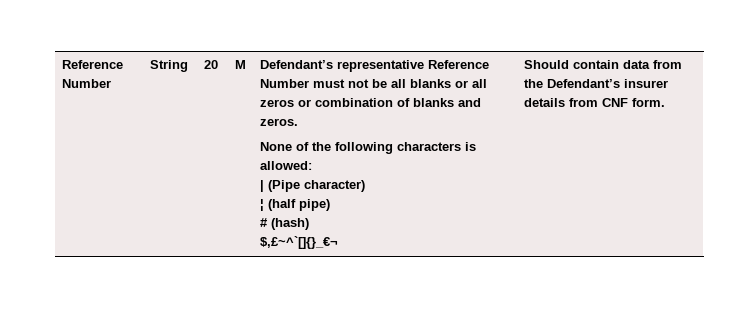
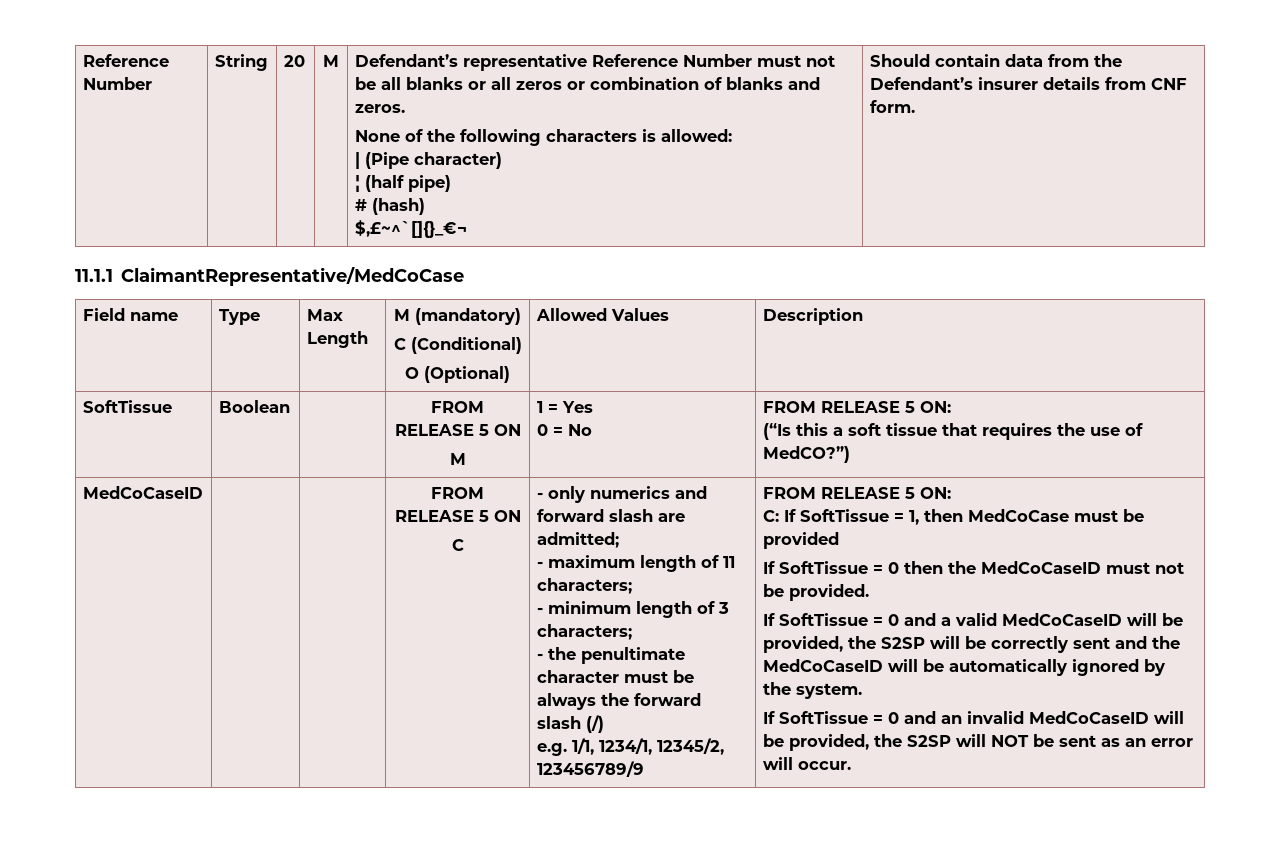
(666, 102) none -> [75,267,465,286] [82,308,178,321] [218,309,260,325] [306,309,343,321] [306,331,368,348] [394,308,521,325] [393,337,522,354] [405,366,510,383] [535,308,669,321] [762,308,863,325] [82,400,172,413] [218,400,290,413] [431,401,484,413] [394,424,521,436] [449,453,466,465] [536,401,593,413] [536,424,592,436] [762,401,951,413] [762,423,1143,440] [762,446,850,463] [82,486,203,499] [431,487,484,499] [394,510,521,522] [451,539,464,551] [536,486,707,503] [536,509,685,522] [536,532,619,548] [536,555,735,572] [536,578,632,594] [536,601,729,618] [536,624,632,640] [536,647,685,664] [536,670,694,683] [536,693,701,710] [536,715,604,733] [536,738,724,756] [536,761,644,777] [762,487,951,499] [762,509,1144,525] [762,532,839,549] [762,561,1184,574] [762,584,869,601] [762,613,1183,626] [762,636,1180,653] [762,659,1165,676] [762,682,862,699] [762,711,1184,724] [762,734,1193,751] [762,757,851,770] // 11.1.1 ClaimantRepresentative/MedCoCase // Field name | Type | Max Length | M (mandatory) // C (Conditional) // O (Optional) | Allowed Values | Description // SoftTissue | Boolean | | FROM RELEASE 5 ON // M | 1 = Yes // 0 = No | FROM RELEASE 5 ON: // (“Is this a soft tissue that requires the use of MedCO?”) // MedCoCaseID | | | FROM RELEASE 5 ON // C | - only numerics and forward slash are admitted; // - maximum length of 11 characters; // - minimum length of 3 characters; // - the penultimate character must be always the forward slash (/) // e.g. 1/1, 1234/1, 12345/2, 123456789/9 | FROM RELEASE 5 ON: // C: If SoftTissue = 1, then MedCoCase must be provided // If SoftTissue = 0 then the MedCoCaseID must not be provided. // If SoftTissue = 0 and a valid MedCoCaseID will be provided, the S2SP will be correctly sent and the MedCoCaseID will be automatically ignored by the system. // If SoftTissue = 0 and an invalid MedCoCaseID will be provided, the S2SP will NOT be sent as an error will occur.

